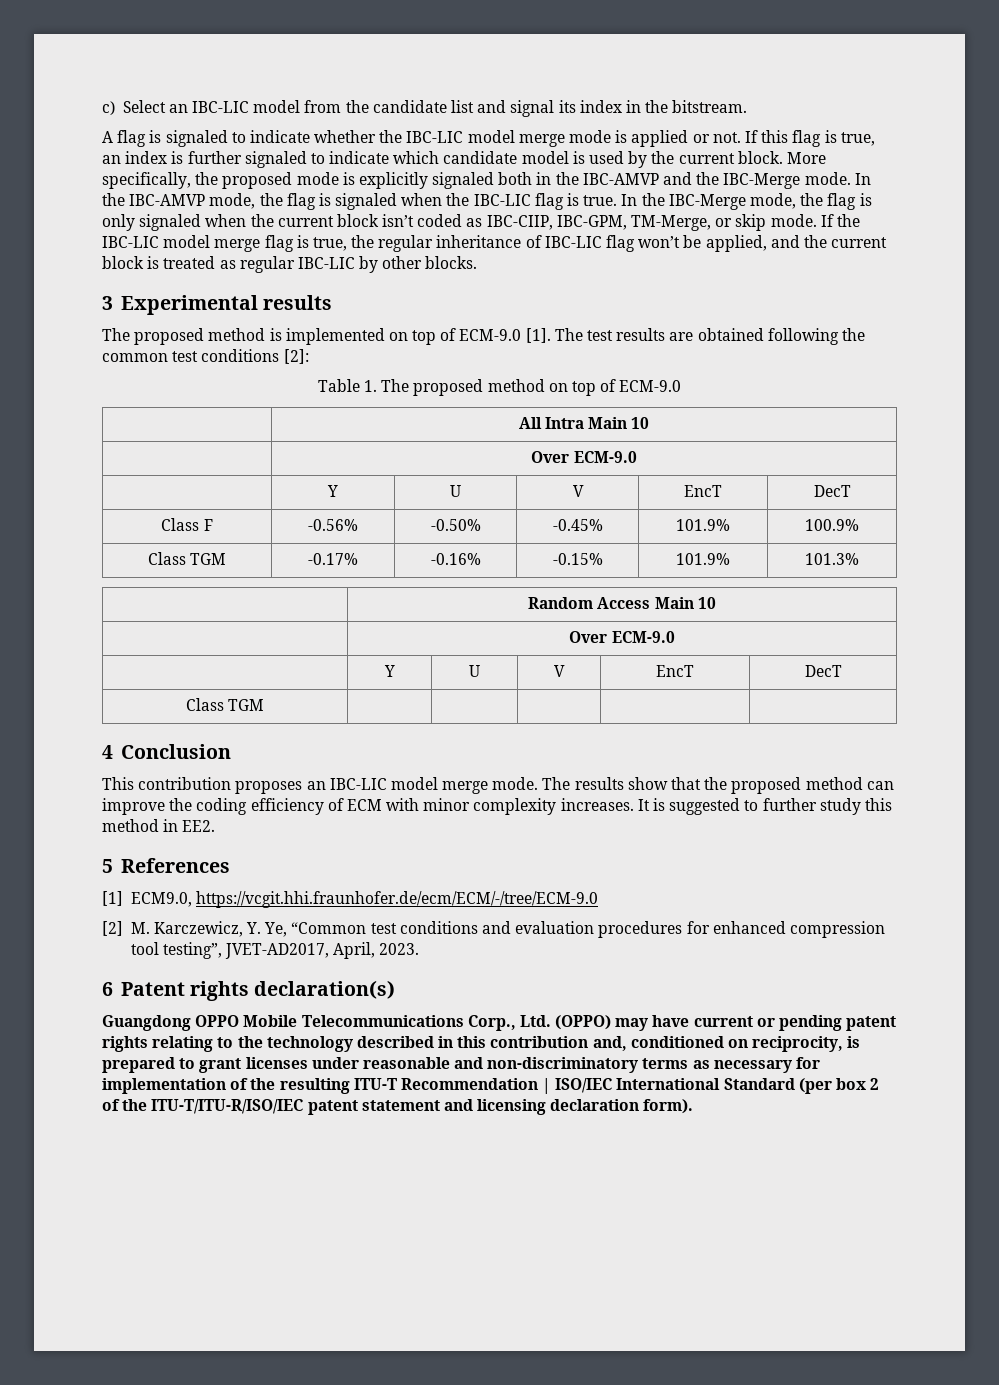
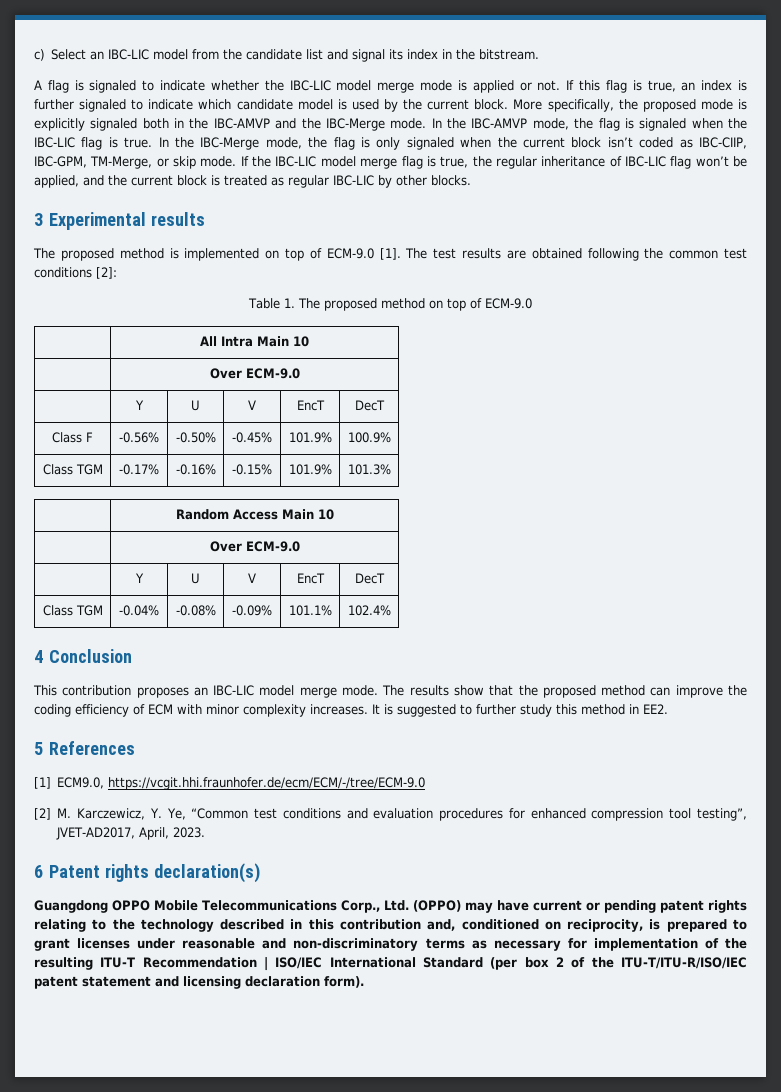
(265, 705) | | | | -> [119,605,159,616] [175,605,216,616] [232,605,272,616] [288,605,332,616] [347,605,391,616] -0.04% | -0.08% | -0.09% | 101.1% | 102.4%

